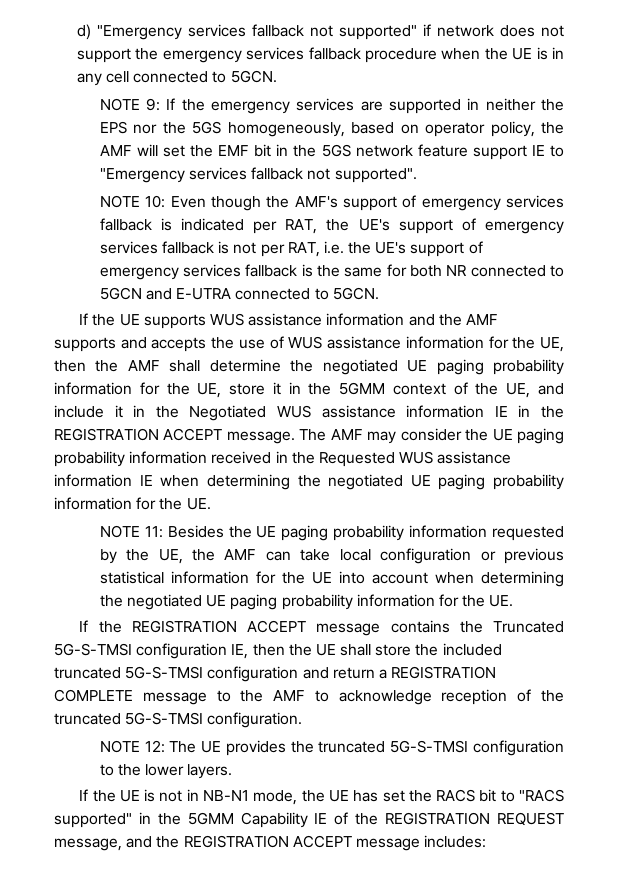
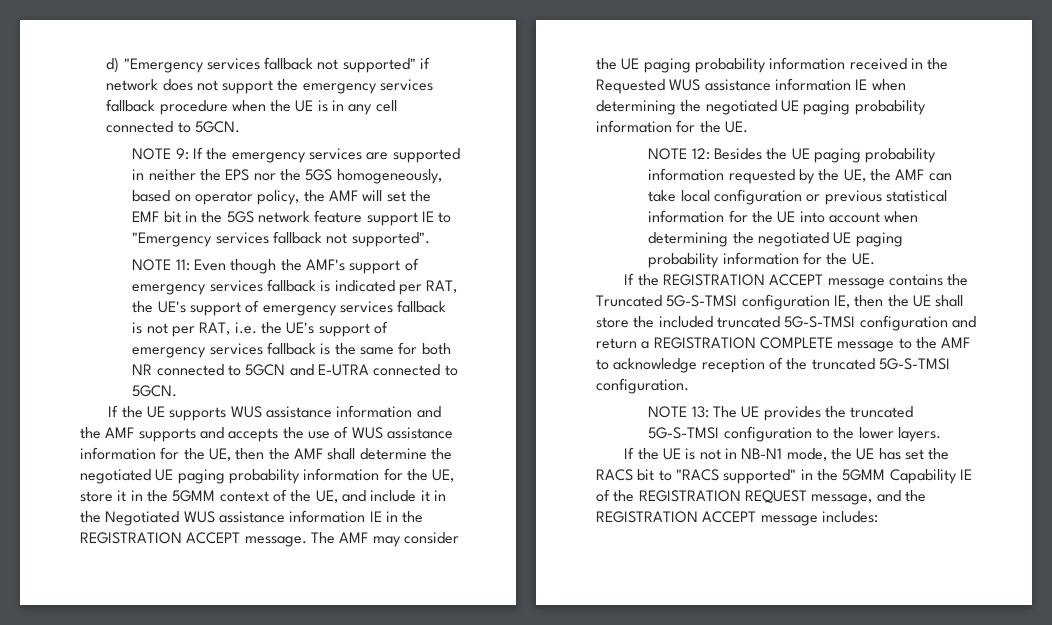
[145,195,166,208] 10: -> [175,259,190,271] 11:
[144,526,163,538] 11: -> [691,148,710,160] 12:
[144,740,165,753] 12: -> [691,406,709,418] 13:

